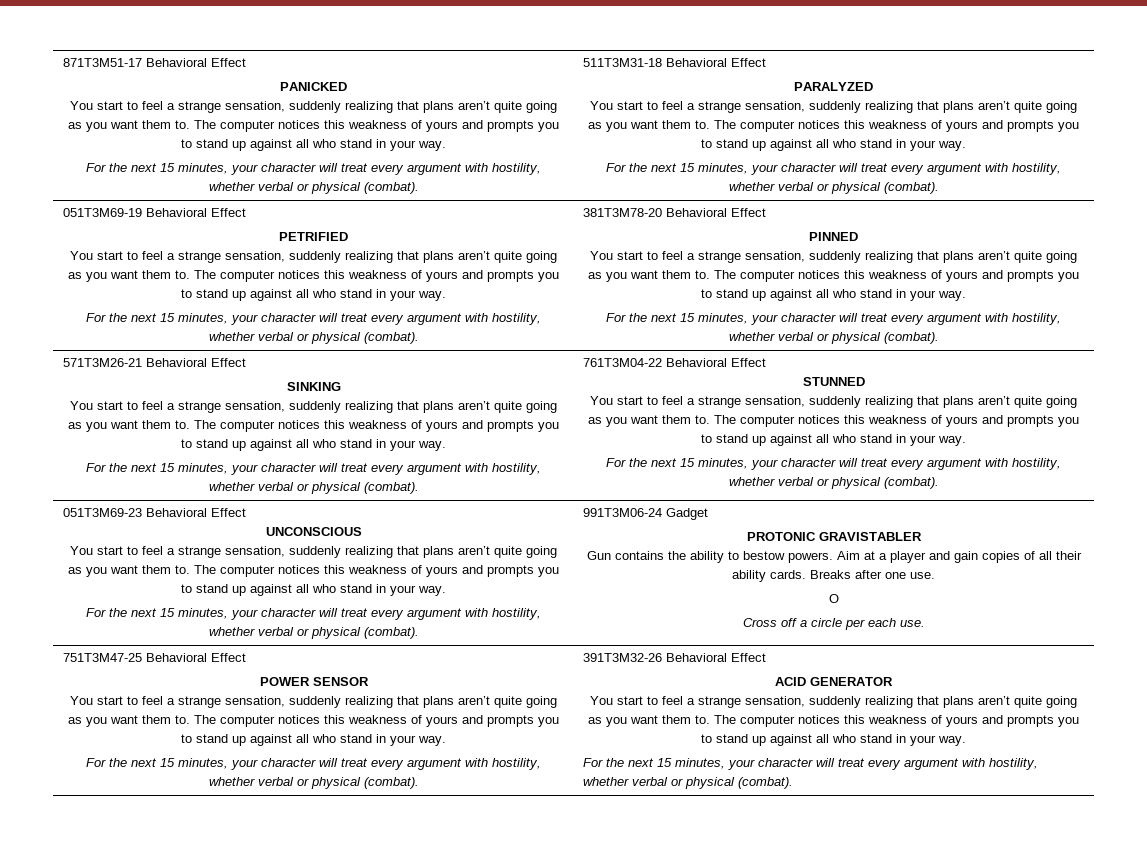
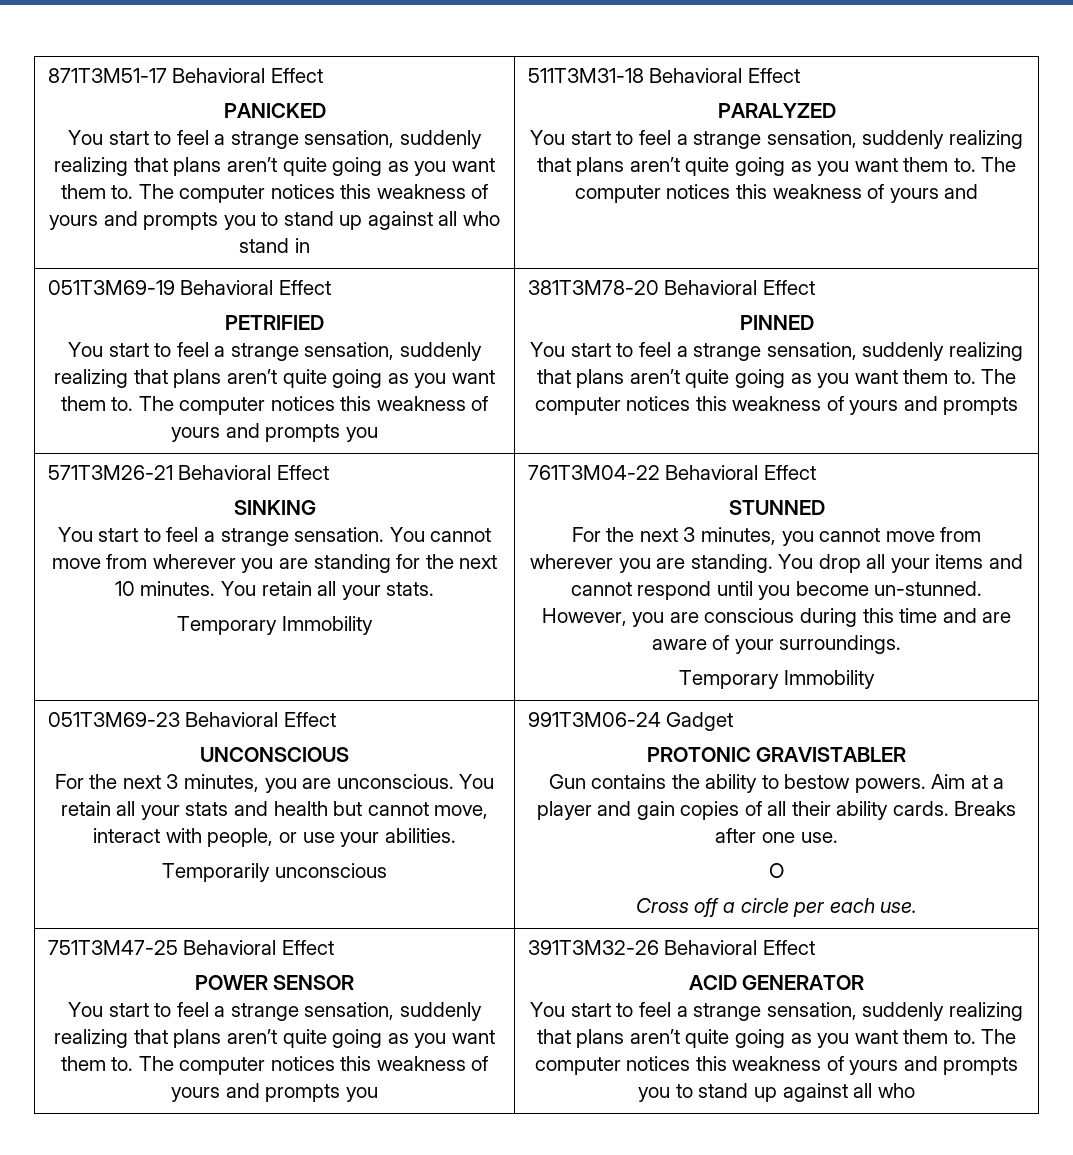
[390,140,447,151] [86,163,541,175] [208,182,419,194] your way. // For the next 15 minutes, your character will treat every argument with hostility, whether verbal or physical (combat). -> (310, 245) none
[1007,120,1079,132] [701,139,966,151] [606,163,1061,175] [728,182,939,194] prompts you to stand up against all who stand in your way. // For the next 15 minutes, your character will treat every argument with hostility, whether verbal or physical (combat). -> (979, 191) none
[181,289,447,301] [86,313,541,325] [208,332,419,344] to stand up against all who stand in your way. // For the next 15 minutes, your character will treat every argument with hostility, whether verbal or physical (combat). -> (378, 434) none
[1058,272,1079,282] [701,289,966,301] [606,313,1061,325] [728,332,939,344] you to stand up against all who stand in your way. // For the next 15 minutes, your character will treat every argument with hostility, whether verbal or physical (combat). -> (1019, 406) none
[225,401,557,413] [68,420,559,432] [181,439,447,451] [86,463,541,475] [208,482,419,494] [582,358,766,367] [802,377,865,386] [590,396,1077,408] [588,415,1079,427] [701,434,966,446] [606,458,1061,470] [728,477,939,489] [62,508,246,517] [265,527,362,536] [70,546,557,558] [68,565,559,577] [181,584,447,596] [86,608,541,620] [208,627,419,639] sensation, suddenly realizing that plans aren’t quite going as you want them to. The computer notices this weakness of yours and prompts you to stand up against all who stand in your way. // For the next 15 minutes, your character will treat every argument with hostility, whether verbal or physical (combat). | 761T3M04-22 Behavioral Effect // STUNNED // You start to feel a strange sensation, suddenly realizing that plans aren’t quite going as you want them to. The computer notices this weakness of yours and prompts you to stand up against all who stand in your way. // For the next 15 minutes, your character will treat every argument with hostility, whether verbal or physical (combat). // 051T3M69-23 Behavioral Effect // UNCONSCIOUS // You start to feel a strange sensation, suddenly realizing that plans aren’t quite going as you want them to. The computer notices this weakness of yours and prompts you to stand up against all who stand in your way. // For the next 15 minutes, your character will treat every argument with hostility, whether verbal or physical (combat). -> [294,527,492,542] [51,554,498,573] [114,581,435,600] [177,616,373,635] [527,465,816,480] [728,500,825,515] [571,527,982,546] [530,554,1023,573] [570,581,983,600] [541,608,1012,627] [651,635,902,654] [679,670,875,689] [47,712,336,727] [200,747,349,762] [54,774,495,793] [60,801,489,820] [93,828,456,847] [162,863,387,882] sensation. You cannot move from wherever you are standing for the next 10 minutes. You retain all your stats. // Temporary Immobility | 761T3M04-22 Behavioral Effect // STUNNED // For the next 3 minutes, you cannot move from wherever you are standing. You drop all your items and cannot respond until you become un-stunned. However, you are conscious during this time and are aware of your surroundings. // Temporary Immobility // 051T3M69-23 Behavioral Effect // UNCONSCIOUS // For the next 3 minutes, you are unconscious. You retain all your stats and health but cannot move, interact with people, or use your abilities. // Temporarily unconscious
[181,734,447,746] [86,758,541,770] [208,777,419,789] to stand up against all who stand in your way. // For the next 15 minutes, your character will treat every argument with hostility, whether verbal or physical (combat). -> (378, 1094) none
[860,734,966,746] [582,758,1038,770] [582,777,793,789] stand in your way. // For the next 15 minutes, your character will treat every argument with hostility, whether verbal or physical (combat). -> (915, 1090) none

